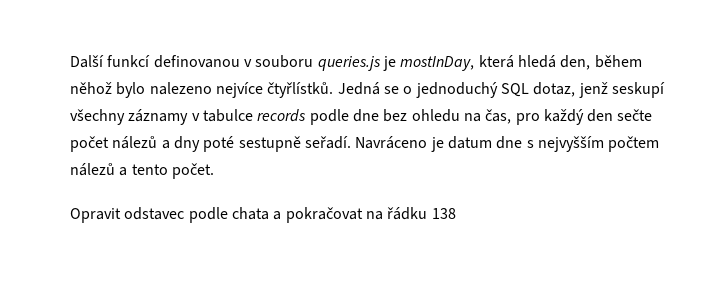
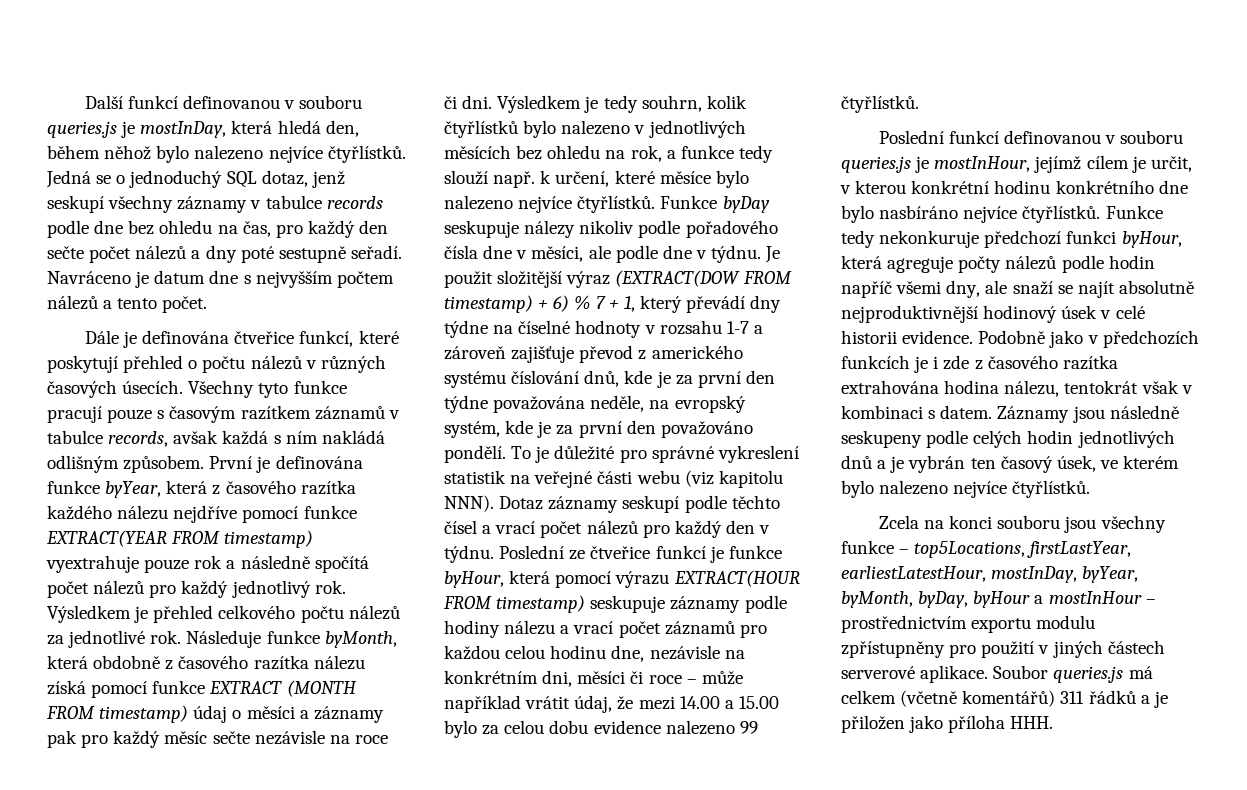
[70,207,456,223] Opravit odstavec podle chata a pokračovat na řádku 138 -> [84,330,399,348] [47,355,386,373] [47,380,347,398] [47,405,400,423] [47,430,385,447] [47,455,363,473] [47,480,356,498] [47,505,357,523] [46,530,314,548] [46,555,369,573] [47,580,346,598] [47,605,400,623] [47,630,397,648] [47,655,365,670] [47,680,357,698] [46,705,384,723] [47,730,388,748] [444,95,747,113] [444,120,746,138] [444,145,773,163] [444,170,749,188] [444,195,770,213] [444,220,778,238] [444,245,781,263] [444,270,792,288] [444,295,782,313] [444,320,763,338] [444,345,743,363] [444,370,775,388] [444,395,746,413] [444,420,753,438] [444,445,799,463] [444,470,783,488] [444,495,780,513] [444,520,771,538] [444,545,782,563] [444,570,800,588] [443,595,787,613] [444,620,767,638] [444,645,745,662] [444,670,743,687] [444,695,779,713] [444,720,758,738] [841,95,919,113] [878,130,1184,144] [841,155,1192,173] [840,180,1188,194] [841,205,1163,223] [841,230,1182,248] [841,255,1155,273] [841,280,1194,298] [841,305,1145,323] [841,330,1199,348] [841,355,1118,373] [841,380,1193,397] [841,405,1179,423] [841,430,1175,448] [841,455,1180,473] [841,480,1091,498] [878,515,1166,533] [841,540,1132,558] [841,566,1139,583] [841,591,1156,608] [841,615,1096,633] [841,640,1165,658] [841,665,1153,683] [841,690,1168,708] [841,715,1054,733] Dále je definována čtveřice funkcí, které poskytují přehled o počtu nálezů v různých časových úsecích. Všechny tyto funkce pracují pouze s časovým razítkem záznamů v tabulce records, avšak každá s ním nakládá odlišným způsobem. První je definována funkce byYear, která z časového razítka každého nálezu nejdříve pomocí funkce EXTRACT(YEAR FROM timestamp) vyextrahuje pouze rok a následně spočítá počet nálezů pro každý jednotlivý rok. Výsledkem je přehled celkového počtu nálezů za jednotlivé rok. Následuje funkce byMonth, která obdobně z časového razítka nálezu získá pomocí funkce EXTRACT (MONTH FROM timestamp) údaj o měsíci a záznamy pak pro každý měsíc sečte nezávisle na roce či dni. Výsledkem je tedy souhrn, kolik čtyřlístků bylo nalezeno v jednotlivých měsících bez ohledu na rok, a funkce tedy slouží např. k určení, které měsíce bylo nalezeno nejvíce čtyřlístků. Funkce byDay seskupuje nálezy nikoliv podle pořadového čísla dne v měsíci, ale podle dne v týdnu. Je použit složitější výraz (EXTRACT(DOW FROM timestamp) + 6) % 7 + 1, který převádí dny týdne na číselné hodnoty v rozsahu 1-7 a zároveň zajišťuje převod z amerického systému číslování dnů, kde je za první den týdne považována neděle, na evropský systém, kde je za první den považováno pondělí. To je důležité pro správné vykreslení statistik na veřejné části webu (viz kapitolu NNN). Dotaz záznamy seskupí podle těchto čísel a vrací počet nálezů pro každý den v týdnu. Poslední ze čtveřice funkcí je funkce byHour, která pomocí výrazu EXTRACT(HOUR FROM timestamp) seskupuje záznamy podle hodiny nálezu a vrací počet záznamů pro každou celou hodinu dne, nezávisle na konkrétním dni, měsíci či roce – může například vrátit údaj, že mezi 14.00 a 15.00 bylo za celou dobu evidence nalezeno 99 čtyřlístků. // Poslední funkcí definovanou v souboru queries.js je mostInHour, jejímž cílem je určit, v kterou konkrétní hodinu konkrétního dne bylo nasbíráno nejvíce čtyřlístků. Funkce tedy nekonkuruje předchozí funkci byHour, která agreguje počty nálezů podle hodin napříč všemi dny, ale snaží se najít absolutně nejproduktivnější hodinový úsek v celé historii evidence. Podobně jako v předchozích funkcích je i zde z časového razítka extrahována hodina nálezu, tentokrát však v kombinaci s datem. Záznamy jsou následně seskupeny podle celých hodin jednotlivých dnů a je vybrán ten časový úsek, ve kterém bylo nalezeno nejvíce čtyřlístků. // Zcela na konci souboru jsou všechny funkce – top5Locations, firstLastYear, earliestLatestHour, mostInDay, byYear, byMonth, byDay, byHour a mostInHour – prostřednictvím exportu modulu zpřístupněny pro použití v jiných částech serverové aplikace. Soubor queries.js má celkem (včetně komentářů) 311 řádků a je přiložen jako příloha HHH.

